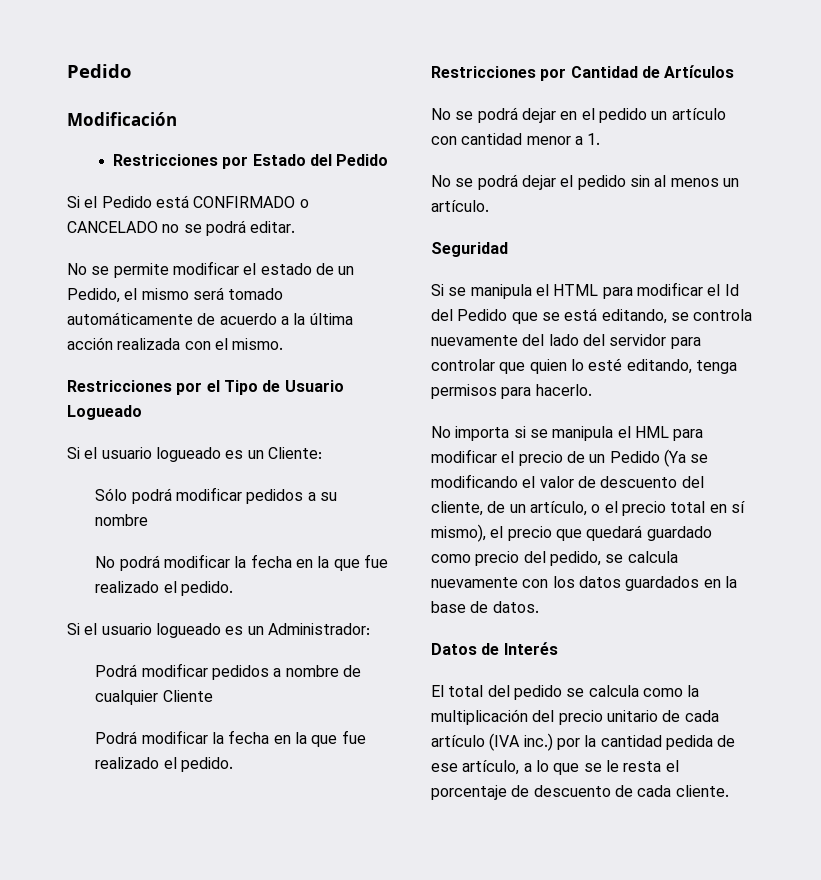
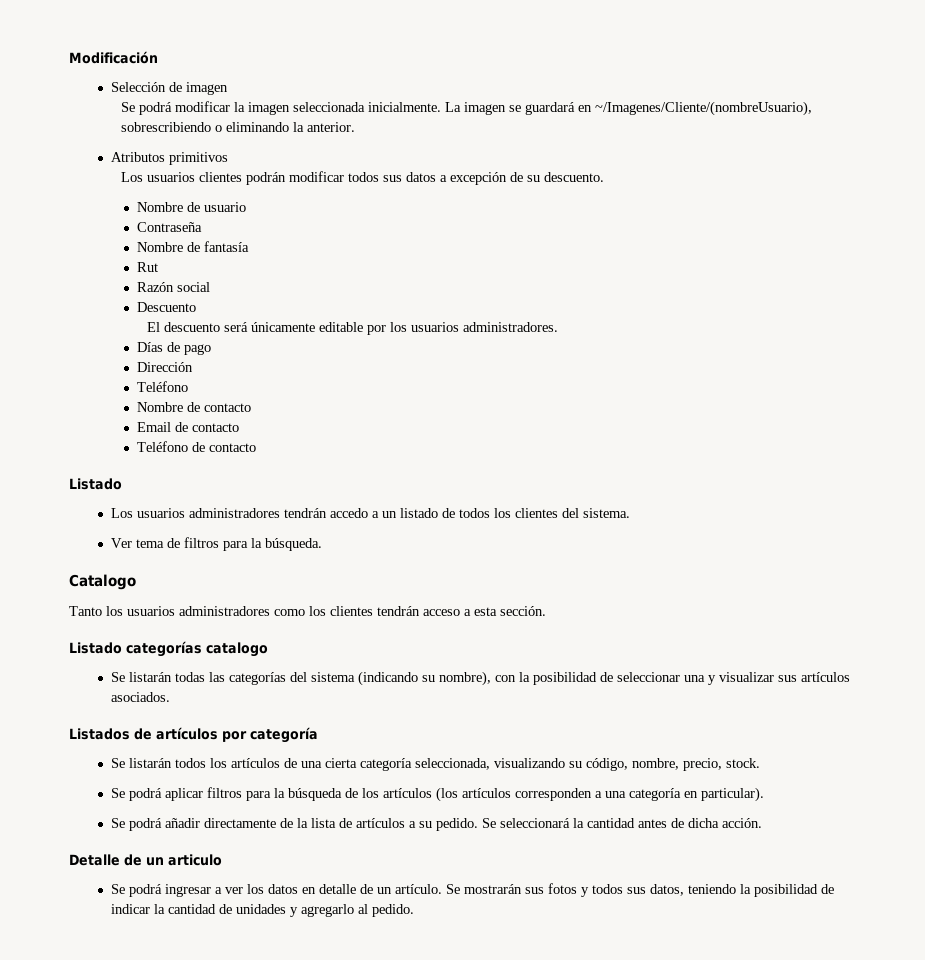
[67,64,131,78] Pedido // -> (69, 57) none
[113,154,389,169] [67,195,309,208] [67,220,296,236] [67,261,355,278] [67,287,284,303] [67,312,353,325] [67,337,284,350] [67,380,344,395] [67,405,142,420] [67,447,322,462] [95,487,338,504] [95,514,149,526] [95,554,389,571] [95,581,234,596] [67,623,370,638] [95,663,362,680] [95,690,213,705] [95,730,366,747] [95,757,234,772] [431,65,735,81] [431,107,726,123] [431,133,601,145] [431,174,739,190] [431,200,489,212] [431,242,508,257] [431,282,739,299] [431,308,753,324] [431,334,701,349] [431,358,737,374] [431,384,592,399] [431,426,704,441] [431,449,709,467] [431,474,704,488] [431,501,745,516] [431,524,712,542] [431,551,678,566] [431,576,737,591] [431,601,539,613] [431,642,558,655] [431,685,700,700] [431,709,719,725] [431,733,736,751] [431,760,679,775] [431,785,729,800] Restricciones por Estado del Pedido // Si el Pedido está CONFIRMADO o CANCELADO no se podrá editar. // No se permite modificar el estado de un Pedido, el mismo será tomado automáticamente de acuerdo a la última acción realizada con el mismo. // Restricciones por el Tipo de Usuario Logueado // Si el usuario logueado es un Cliente: // Sólo podrá modificar pedidos a su nombre // No podrá modificar la fecha en la que fue realizado el pedido. // Si el usuario logueado es un Administrador: // Podrá modificar pedidos a nombre de cualquier Cliente // Podrá modificar la fecha en la que fue realizado el pedido. // Restricciones por Cantidad de Artículos // No se podrá dejar en el pedido un artículo con cantidad menor a 1. // No se podrá dejar el pedido sin al menos un artículo. // Seguridad // Si se manipula el HTML para modificar el Id del Pedido que se está editando, se controla nuevamente del lado del servidor para controlar que quien lo esté editando, tenga permisos para hacerlo. // No importa si se manipula el HML para modificar el precio de un Pedido (Ya se modificando el valor de descuento del cliente, de un artículo, o el precio total en sí mismo), el precio que quedará guardado como precio del pedido, se calcula nuevamente con los datos guardados en la base de datos. // Datos de Interés // El total del pedido se calcula como la multiplicación del precio unitario de cada artículo (IVA inc.) por la cantidad pedida de ese artículo, a lo que se le resta el porcentaje de descuento de cada cliente. -> [111,82,229,95] [121,101,813,116] [121,122,356,132] [111,152,229,165] [121,171,605,185] [137,202,247,212] [137,222,203,232] [137,241,250,252] [137,262,159,272] [137,282,211,292] [137,302,197,312] [147,322,559,335] [137,342,212,355] [137,362,194,372] [137,381,189,392] [137,402,252,412] [137,422,240,432] [137,441,257,452] [69,478,122,490] [111,508,631,518] [111,537,323,551] [69,574,136,590] [69,606,546,616] [69,641,268,657] [111,671,851,686] [111,692,171,702] [69,727,318,743] [111,758,761,771] [111,787,765,802] [111,818,763,831] [69,854,222,866] [111,883,835,897] [111,904,415,917] Selección de imagen // Se podrá modificar la imagen seleccionada inicialmente. La imagen se guardará en ~/Imagenes/Cliente/(nombreUsuario), sobrescribiendo o eliminando la anterior. // Atributos primitivos // Los usuarios clientes podrán modificar todos sus datos a excepción de su descuento. // Nombre de usuario // Contraseña // Nombre de fantasía // Rut // Razón social // Descuento // El descuento será únicamente editable por los usuarios administradores. // Días de pago // Dirección // Teléfono // Nombre de contacto // Email de contacto // Teléfono de contacto // Listado // Los usuarios administradores tendrán accedo a un listado de todos los clientes del sistema. // Ver tema de filtros para la búsqueda. // Catalogo // Tanto los usuarios administradores como los clientes tendrán acceso a esta sección. // Listado categorías catalogo // Se listarán todas las categorías del sistema (indicando su nombre), con la posibilidad de seleccionar una y visualizar sus artículos asociados. // Listados de artículos por categoría // Se listarán todos los artículos de una cierta categoría seleccionada, visualizando su código, nombre, precio, stock. // Se podrá aplicar filtros para la búsqueda de los artículos (los artículos corresponden a una categoría en particular). // Se podrá añadir directamente de la lista de artículos a su pedido. Se seleccionará la cantidad antes de dicha acción. // Detalle de un articulo // Se podrá ingresar a ver los datos en detalle de un artículo. Se mostrarán sus fotos y todos sus datos, teniendo la posibilidad de indicar la cantidad de unidades y agregarlo al pedido.

